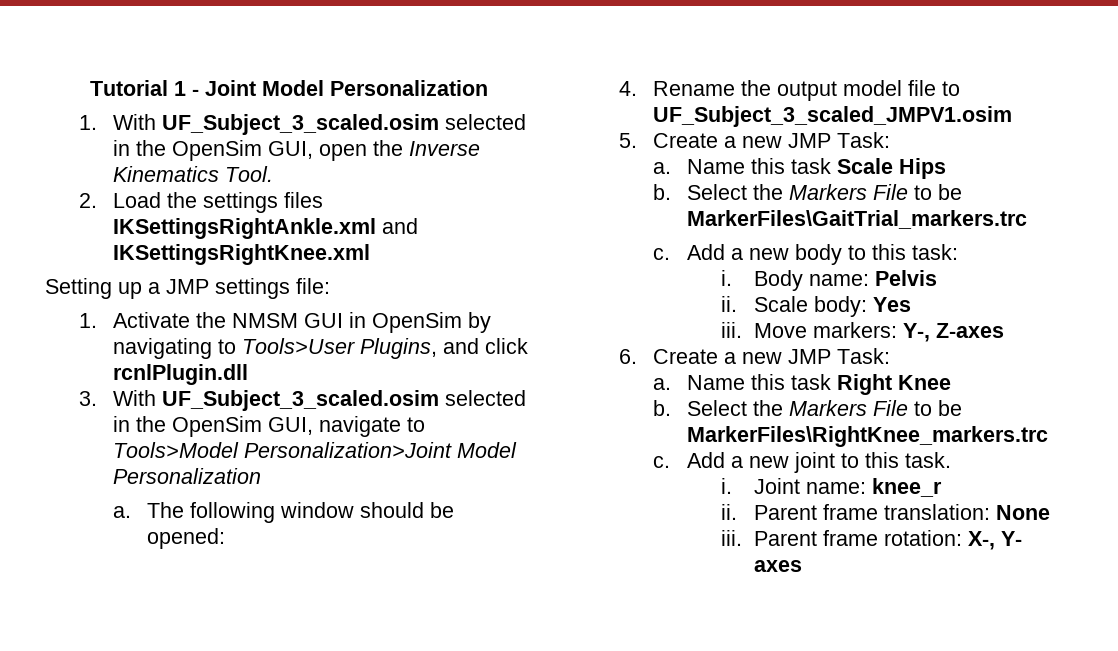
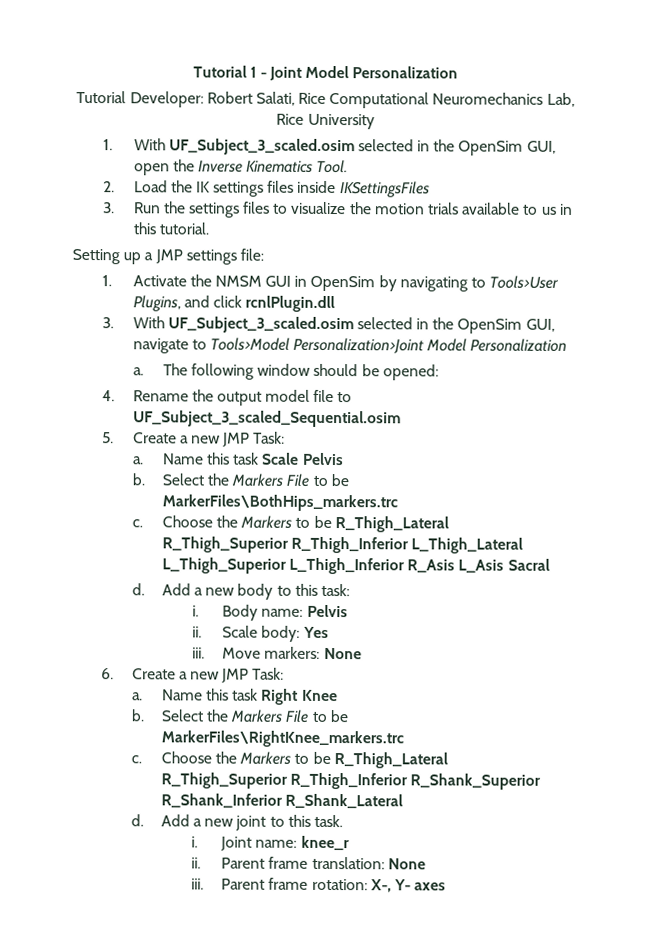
(488, 88) none -> [76,90,575,109] [276,113,375,130] // Tutorial Developer: Robert Salati, Rice Computational Neuromechanics Lab, Rice University
[202,192,323,213] [112,218,418,239] [112,244,370,265] settings files IKSettingsRightAnkle.xml and IKSettingsRightKnee.xml -> [195,180,430,198] [103,201,573,218] [132,222,209,235] IK settings files inside IKSettingsFiles // 3. Run the settings files to visualize the motion trials available to us in this tutorial.
[652,106,1012,127] UF_Subject_3_scaled_JMPV1.osim -> [132,410,401,428] UF_Subject_3_scaled_Sequential.osim
[898,158,946,179] [652,184,962,200] [686,210,1027,229] [652,248,670,260] Hips // b. Select the Markers File to be MarkerFiles\GaitTrial_markers.trc // c. -> [302,452,344,466] [131,473,349,487] [161,494,398,512] [131,515,449,533] [161,536,524,554] [161,557,550,575] [131,583,145,596] Pelvis // b. Select the Markers File to be MarkerFiles\BothHips_markers.trc // c. Choose the Markers to be R_Thigh_Lateral R_Thigh_Superior R_Thigh_Inferior L_Thigh_Lateral L_Thigh_Superior L_Thigh_Inferior R_Asis L_Asis Sacral // d.
[813,322,1005,342] markers: Y-, Z-axes -> [264,646,362,660] markers: None
(670, 462) none -> [160,751,448,769] [160,772,542,790] [160,793,403,809] [130,814,144,827] Choose the Markers to be R_Thigh_Lateral R_Thigh_Superior R_Thigh_Inferior R_Shank_Superior R_Shank_Inferior R_Shank_Lateral // d.

